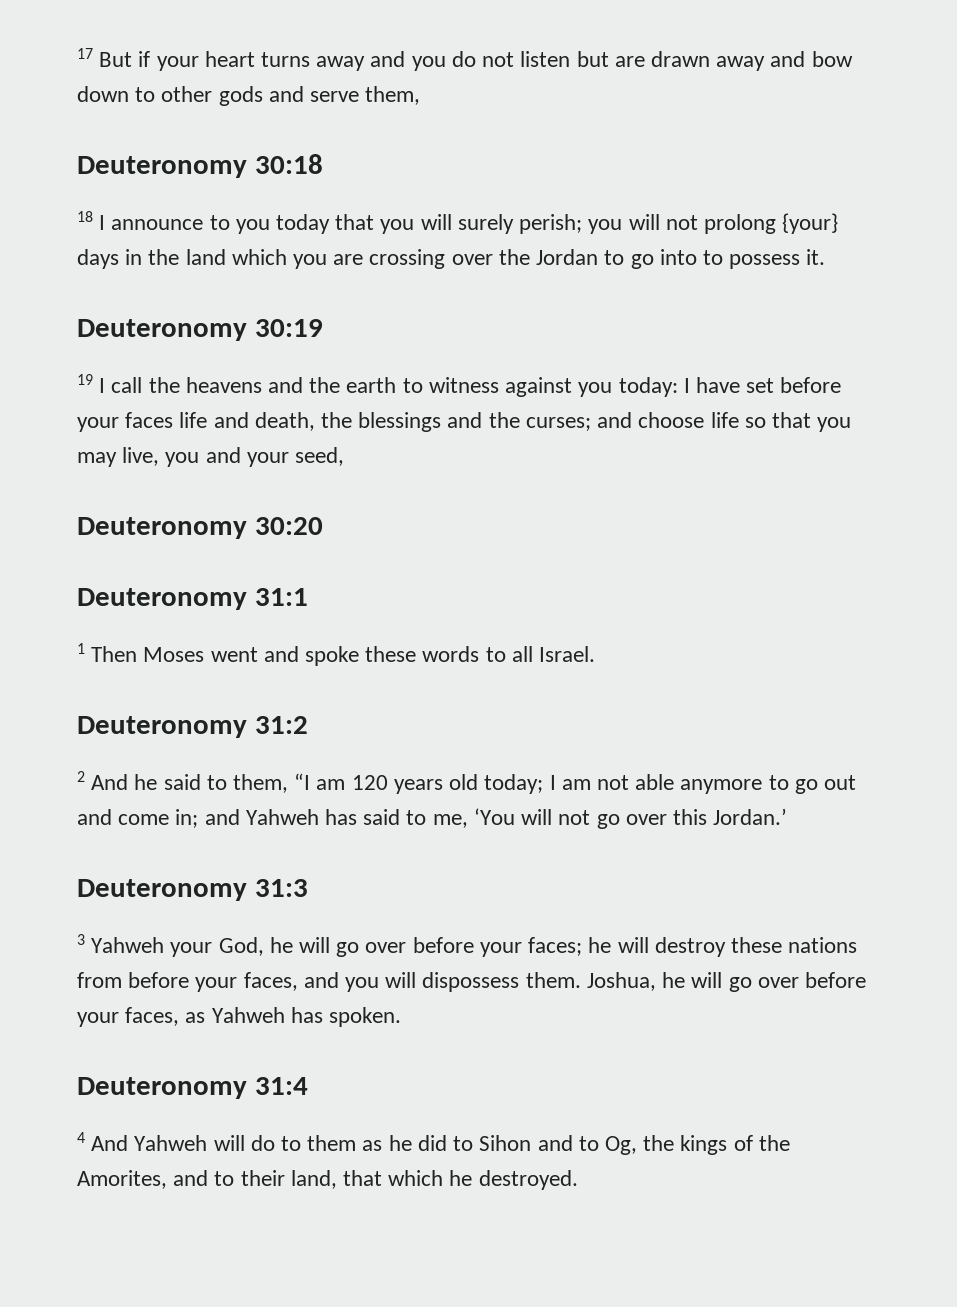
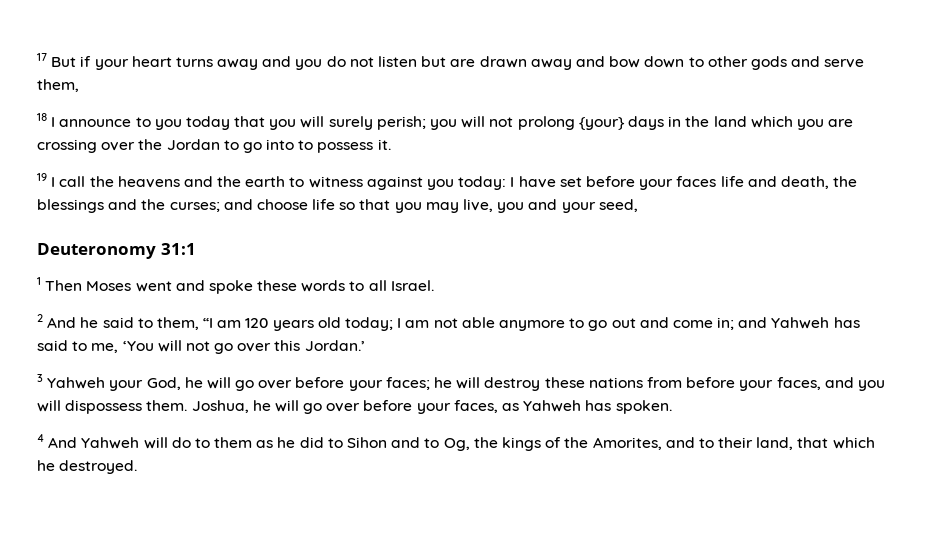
[77,154,323,178] // Deuteronomy 30:18 -> (79, 85) none
[77,319,323,341] // Deuteronomy 30:19 -> (391, 144) none
[77,517,323,539] // Deuteronomy 30:20 -> (638, 205) none
[77,716,308,738] // Deuteronomy 31:2 -> (434, 285) none
[77,879,308,901] // Deuteronomy 31:3 -> (365, 345) none
[77,1077,308,1099] // Deuteronomy 31:4 -> (672, 407) none

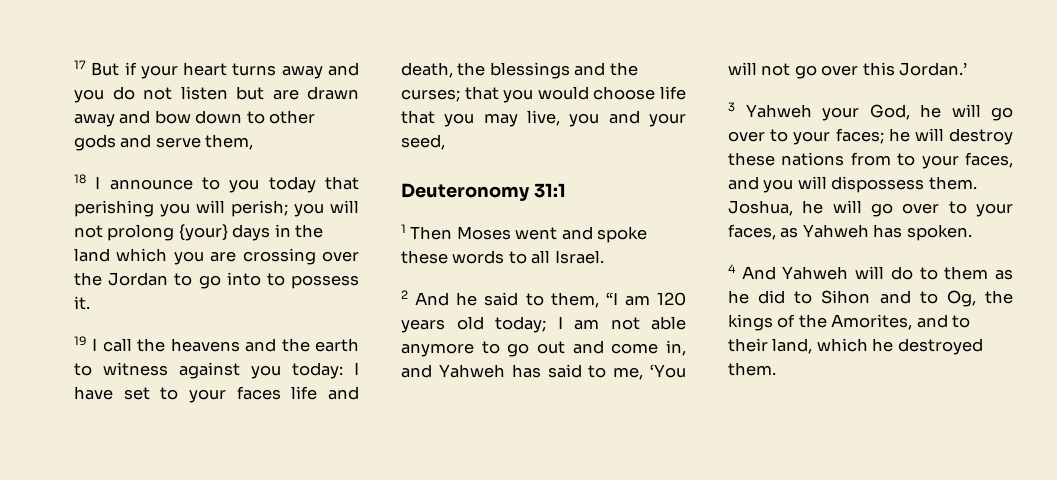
[269,116,373,130] you will surely -> [74,200,225,217] perishing you will
[585,176,635,187] before -> [160,387,179,400] to
[223,199,253,210] and -> [464,86,589,103] that you would
[339,202,356,210] so -> (686, 93) none
[717,317,735,330] in; -> [666,340,686,356] in,
[295,377,345,388] before -> [770,129,789,142] to
[686,377,736,388] before -> [897,153,916,166] to
[363,400,413,411] before -> [948,201,967,214] to
[797,437,829,448] that -> (813, 346) none
[59,460,138,474] destroyed. -> [897,338,983,355] [728,362,776,376] destroyed them.

